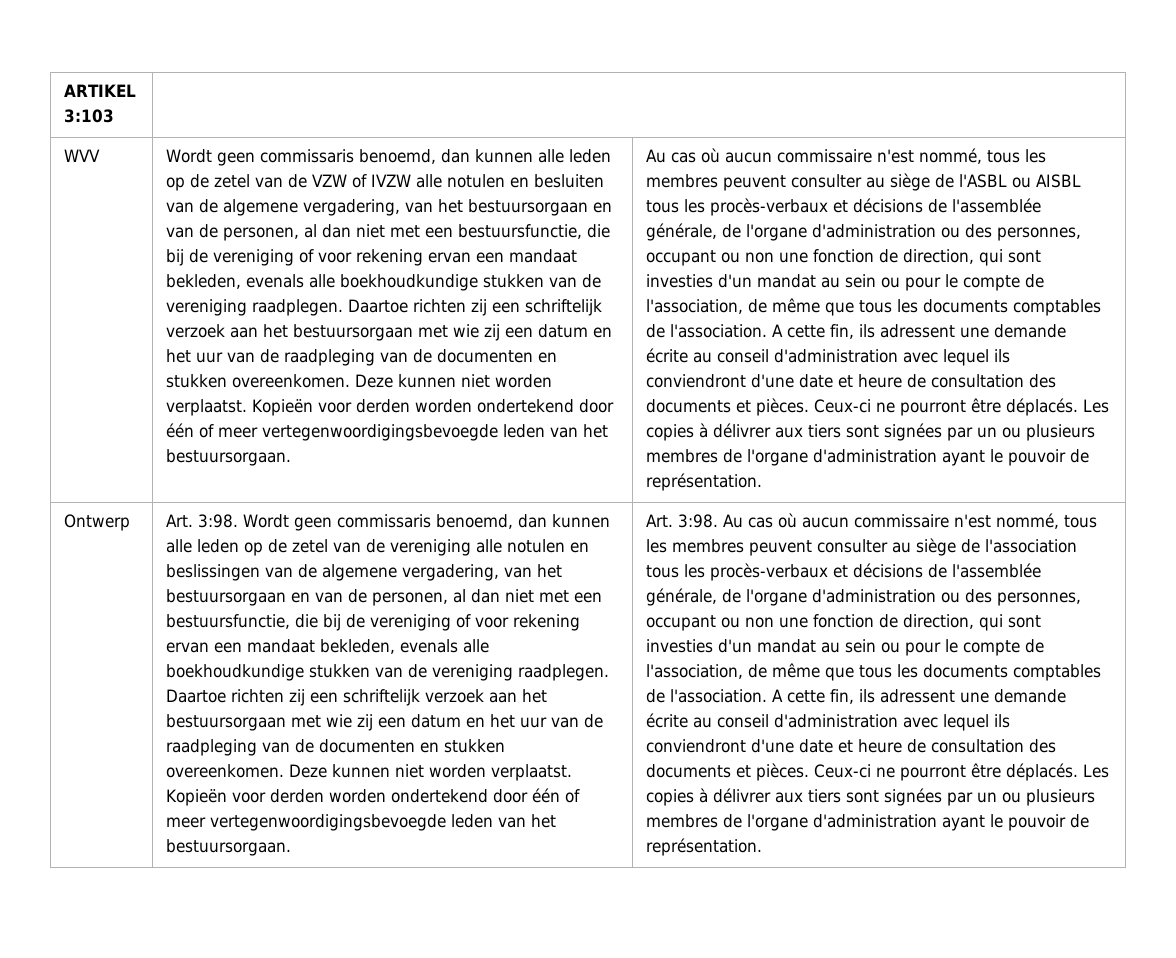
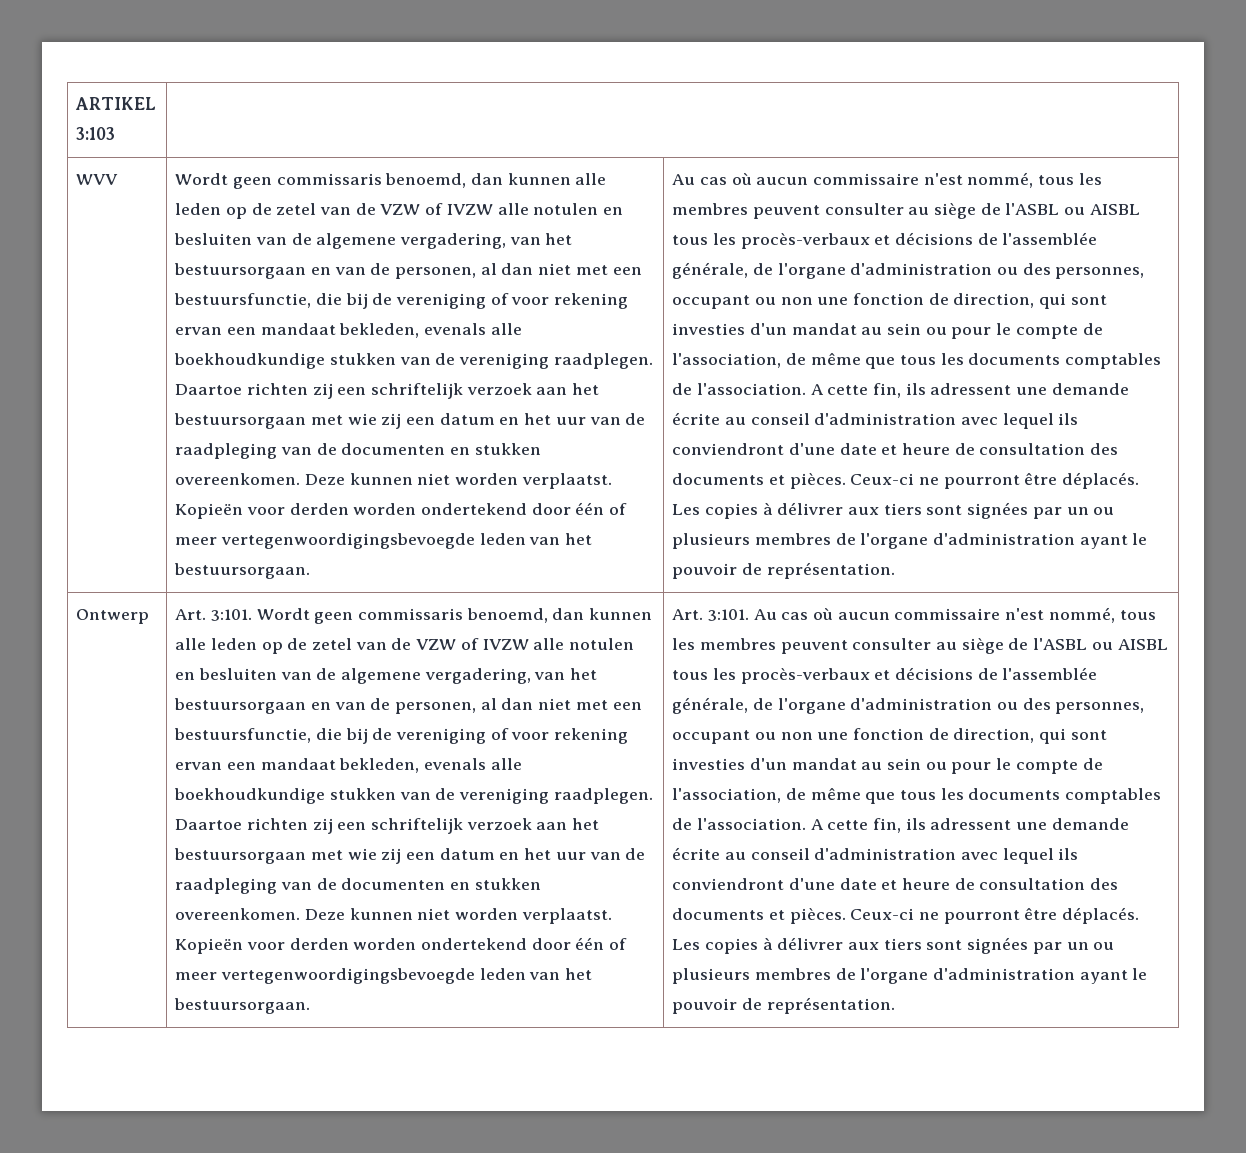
[198,514,239,528] 3:98. -> [210,609,252,621] 3:101.
[390,539,590,556] [166,564,261,581] vereniging alle notulen en beslissingen -> [416,638,635,650] [175,668,277,680] VZW of IVZW alle notulen en besluiten
[678,514,719,528] 3:98. -> [707,609,749,621] 3:101.
[985,539,1078,553] l'association -> [1033,638,1168,650] l'ASBL ou AISBL

